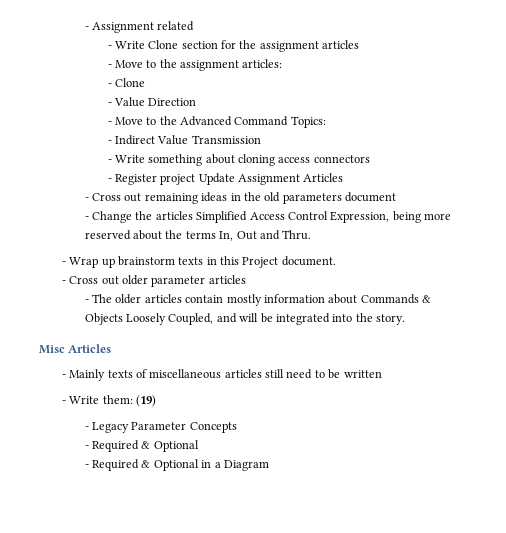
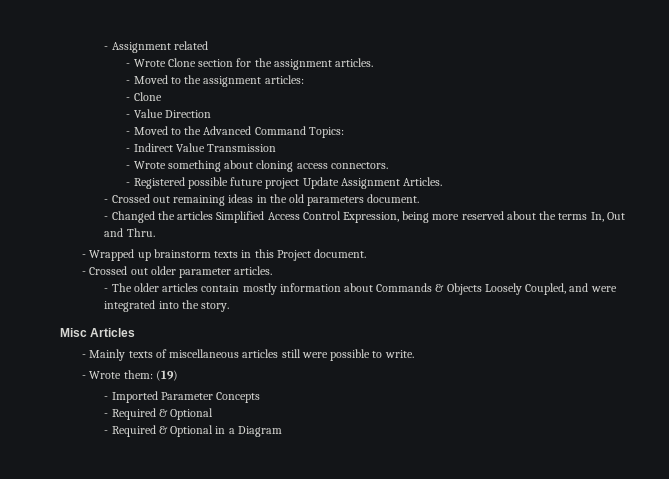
[114,41,145,49] Write -> [133,59,166,67] Wrote
[322,40,360,49] [107,60,143,68] articles // - Move -> [335,58,374,67] [126,75,168,84] articles. // - Moved
[114,117,143,125] Move -> [133,126,168,135] Moved
[114,155,145,163] Write -> [133,161,166,169] Wrote
[313,155,370,163] [107,174,157,185] connectors // - Register -> [330,162,388,169] [126,177,264,189] connectors. // - Registered possible future
[303,173,344,182] [84,193,122,201] Articles // - Cross -> [403,177,443,186] [104,194,150,203] Articles. // - Crossed
[345,192,397,202] [84,211,133,223] document // - Change -> [367,194,420,203] [104,211,155,223] document. // - Changed
[69,257,99,268] Wrap -> [89,249,135,261] Wrapped
[69,276,99,284] Cross -> [89,266,128,275] Crossed
[208,275,246,284] articles -> [234,266,273,275] articles.
[239,313,273,323] will be -> [590,286,617,292] were
[286,369,382,379] [61,396,100,404] need to be written // - Write -> [301,349,414,361] [82,371,122,379] were possible to write. // - Wrote
[92,422,130,433] Legacy -> [111,391,158,403] Imported

